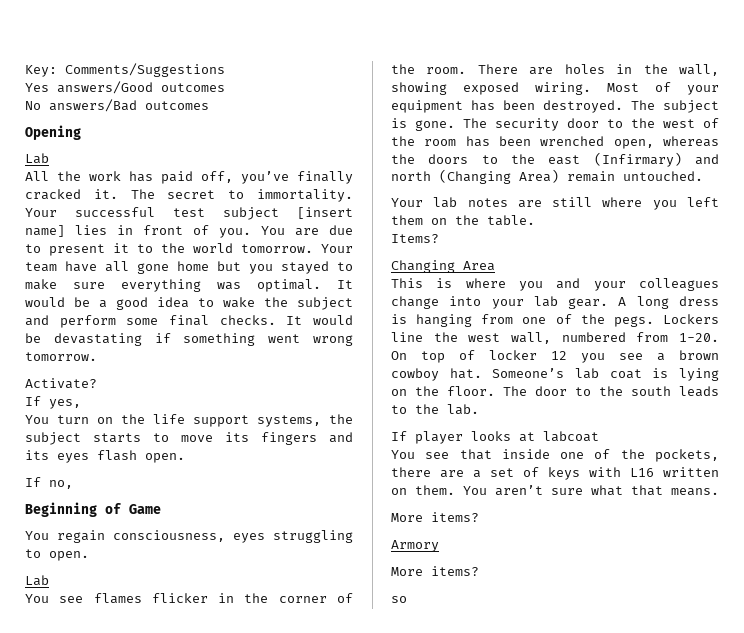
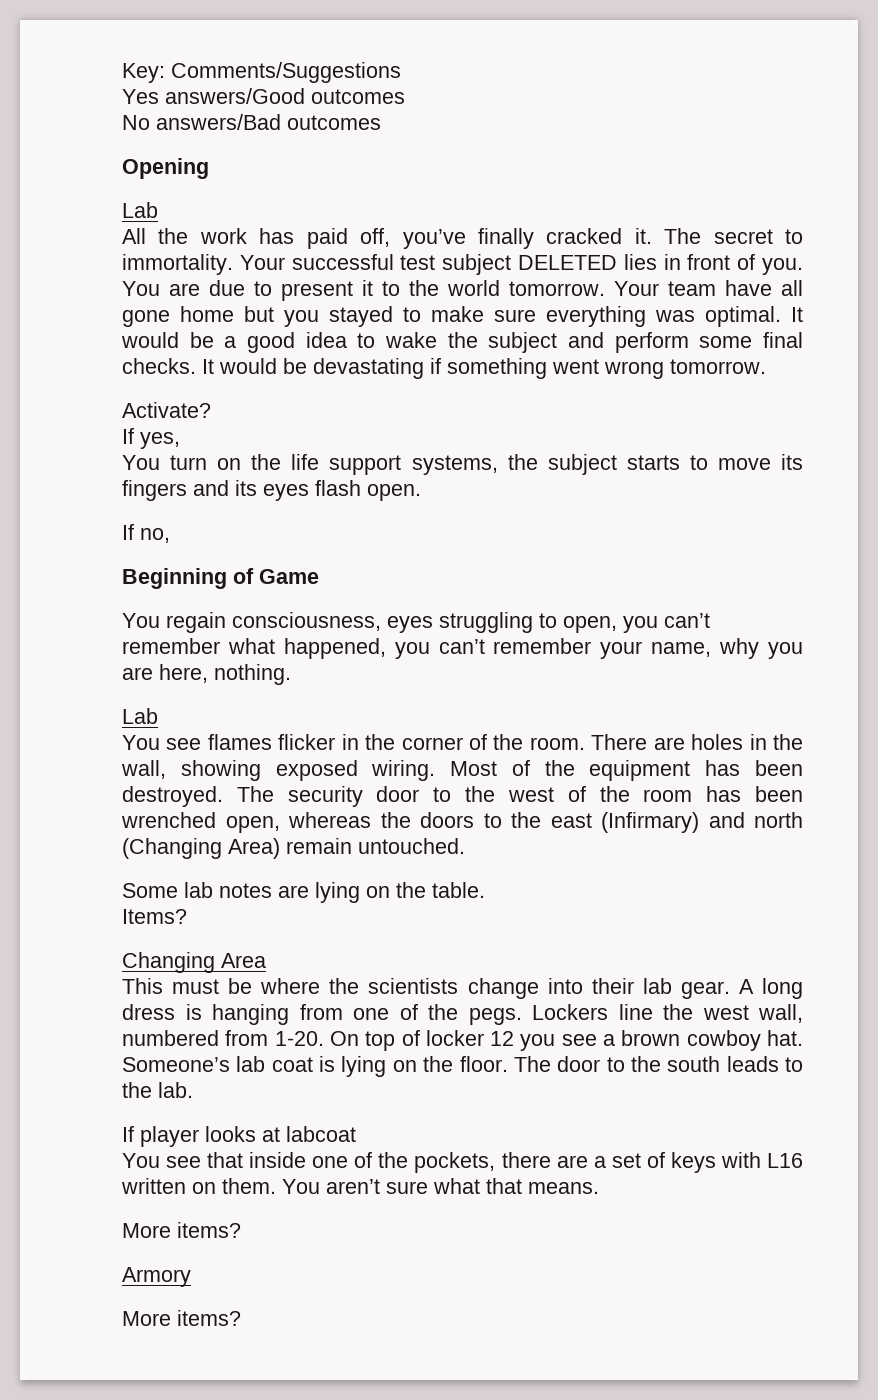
[297,207,353,219] [25,225,65,237] [insert name] -> [518,255,617,270] DELETED
[49,551,89,561] open. -> [563,613,710,633] [122,638,804,659] [122,664,291,685] open, you can’t remember what happened, you can’t remember your name, why you are here, nothing.
[687,85,719,95] your -> [544,760,575,776] the
[663,100,719,113] [391,118,487,131] subject is gone. The -> (274, 794) none
[391,198,423,207] Your -> [122,883,178,898] Some
[552,197,719,210] [391,215,423,225] still where you left them -> [315,882,360,903] lying
[436,278,719,291] is where you and your colleagues -> [172,978,459,994] must be where the scientists
[491,299,524,309] your -> [591,978,634,994] their
[391,596,407,603] // so -> (241, 1318) none

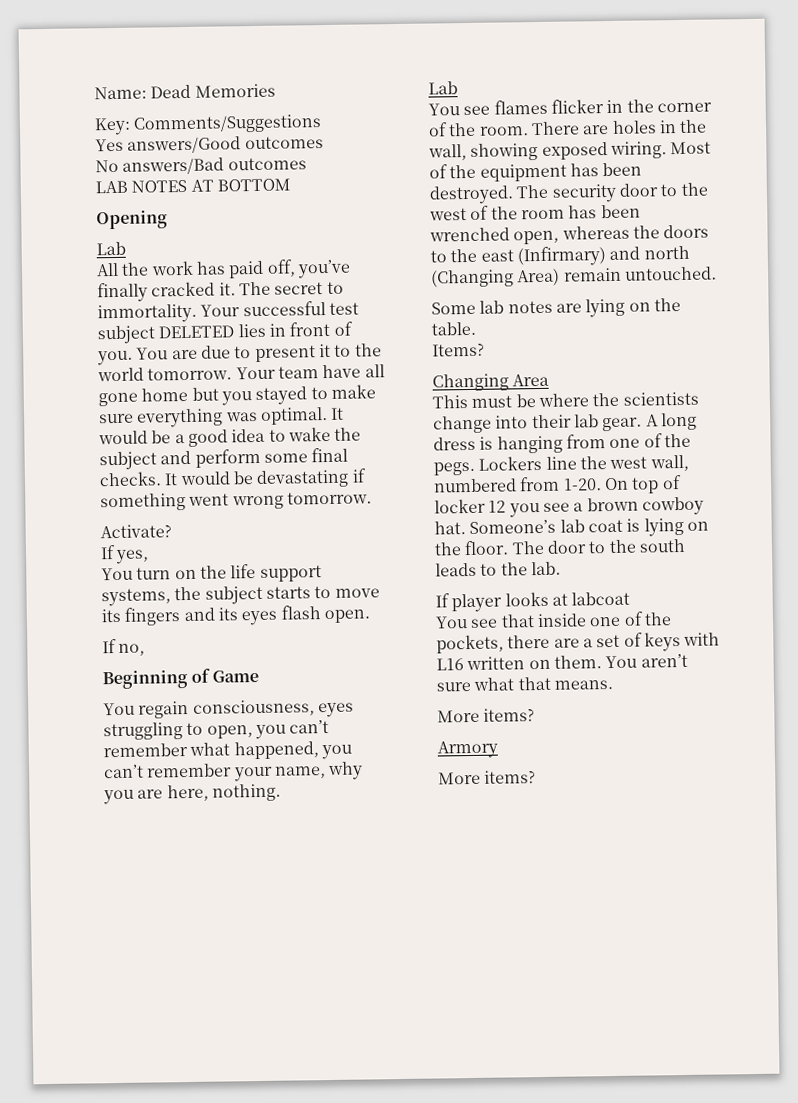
(122, 73) none -> [94,83,276,100] Name: Dead Memories //
(381, 122) none -> [95,178,291,194] // LAB NOTES AT BOTTOM

